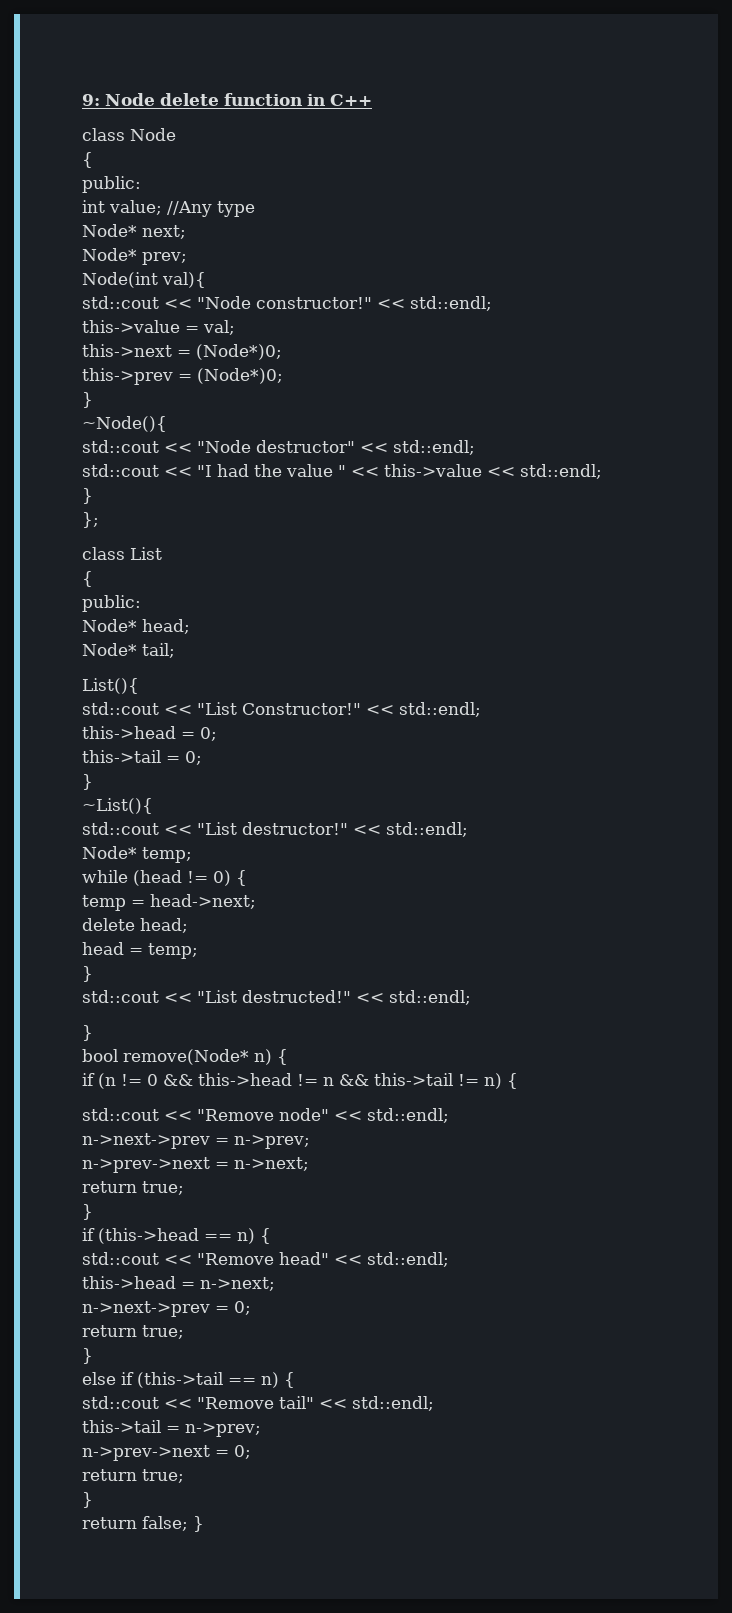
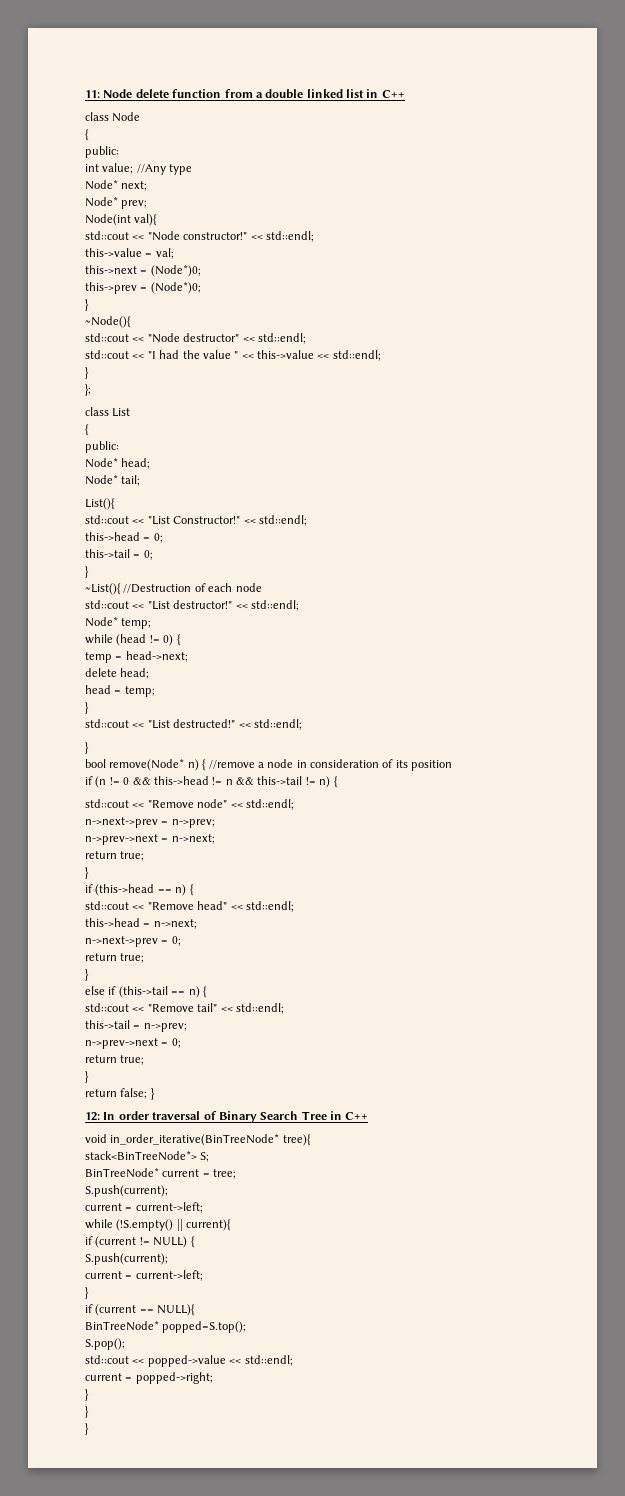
[82,94,100,106] 9: -> [85,90,100,98] 11:
(302, 99) none -> [224,89,364,99] from a double linked list
(153, 806) none -> [123,583,262,593] //Destruction of each node
(288, 1057) none -> [208,759,453,771] //remove a node in consideration of its position
(204, 1524) none -> [85,1111,369,1123] [85,1134,311,1146] [85,1151,210,1162] [85,1168,237,1179] [85,1185,168,1197] [85,1202,203,1213] [85,1219,232,1231] [85,1236,195,1248] [85,1253,168,1265] [85,1270,203,1281] [85,1287,89,1299] [85,1304,196,1316] [85,1321,247,1333] [85,1338,125,1350] [85,1355,293,1367] [85,1372,213,1384] [85,1389,89,1401] [85,1406,89,1418] [85,1423,89,1435] // 12: In order traversal of Binary Search Tree in C++ // void in_order_iterative(BinTreeNode* tree){ // stack<BinTreeNode*> S; // BinTreeNode* current = tree; // S.push(current); // current = current->left; // while (!S.empty() || current){ // if (current != NULL) { // S.push(current); // current = current->left; // } // if (current == NULL){ // BinTreeNode* popped=S.top(); // S.pop(); // std::cout << popped->value << std::endl; // current = popped->right; // } // } // }

